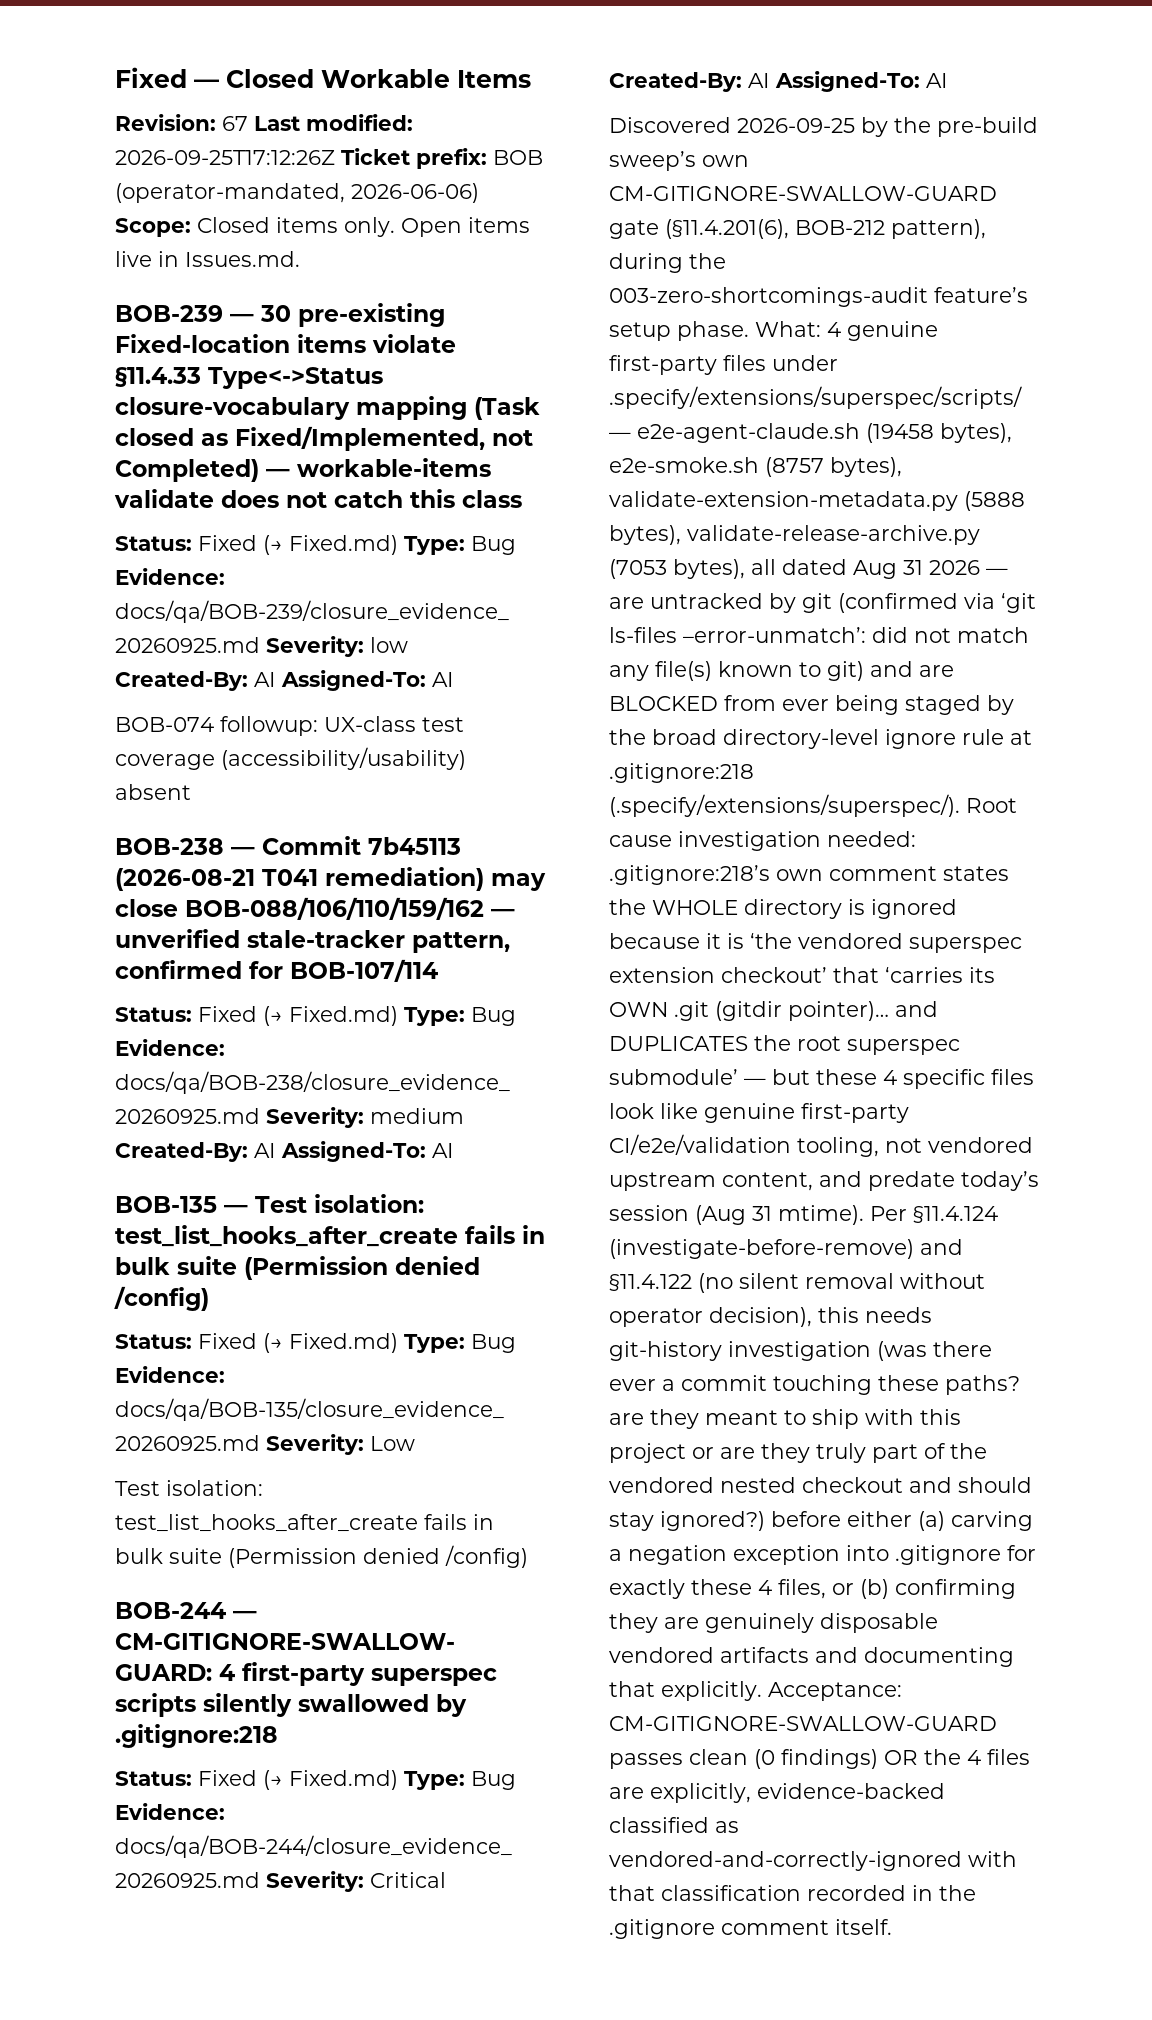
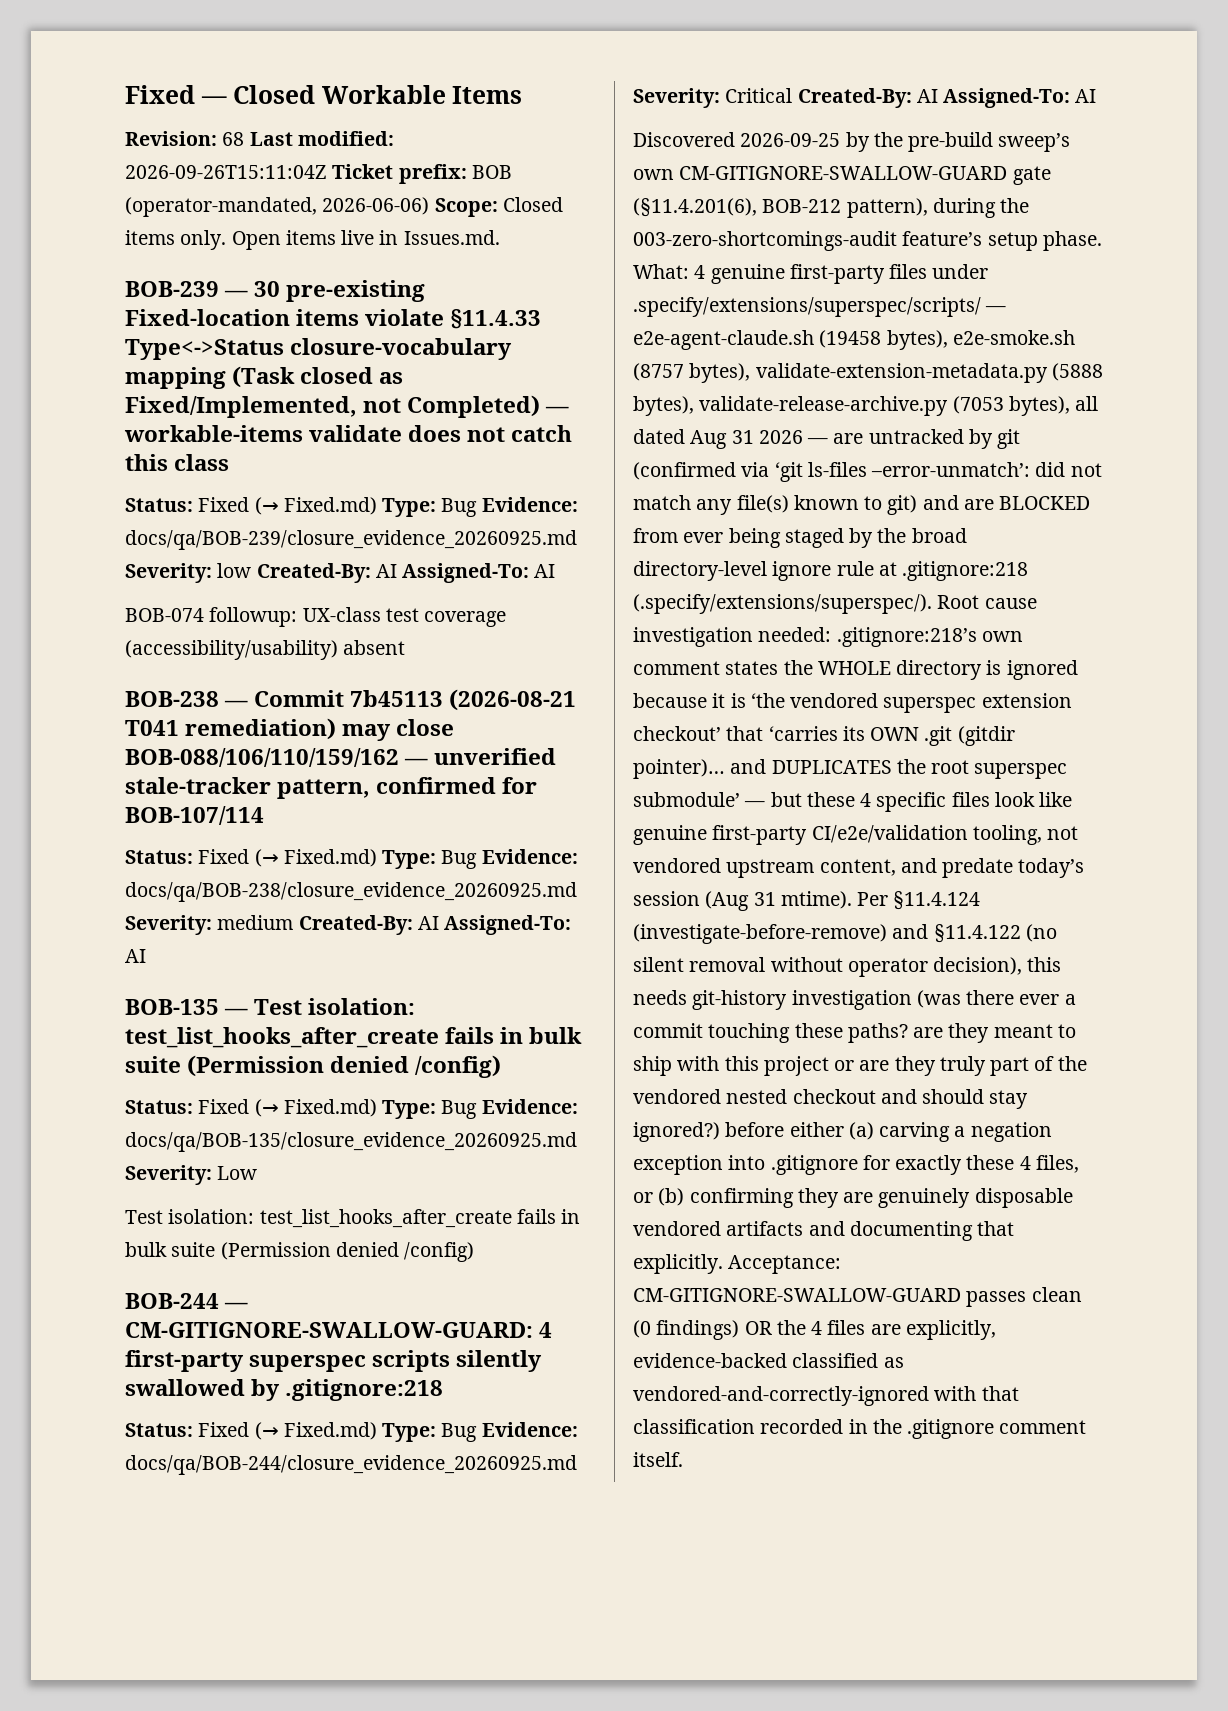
[222,116,248,131] 67 -> [222,132,245,146] 68
[115,150,335,165] 2026-09-25T17:12:26Z -> [125,165,327,179] 2026-09-26T15:11:04Z

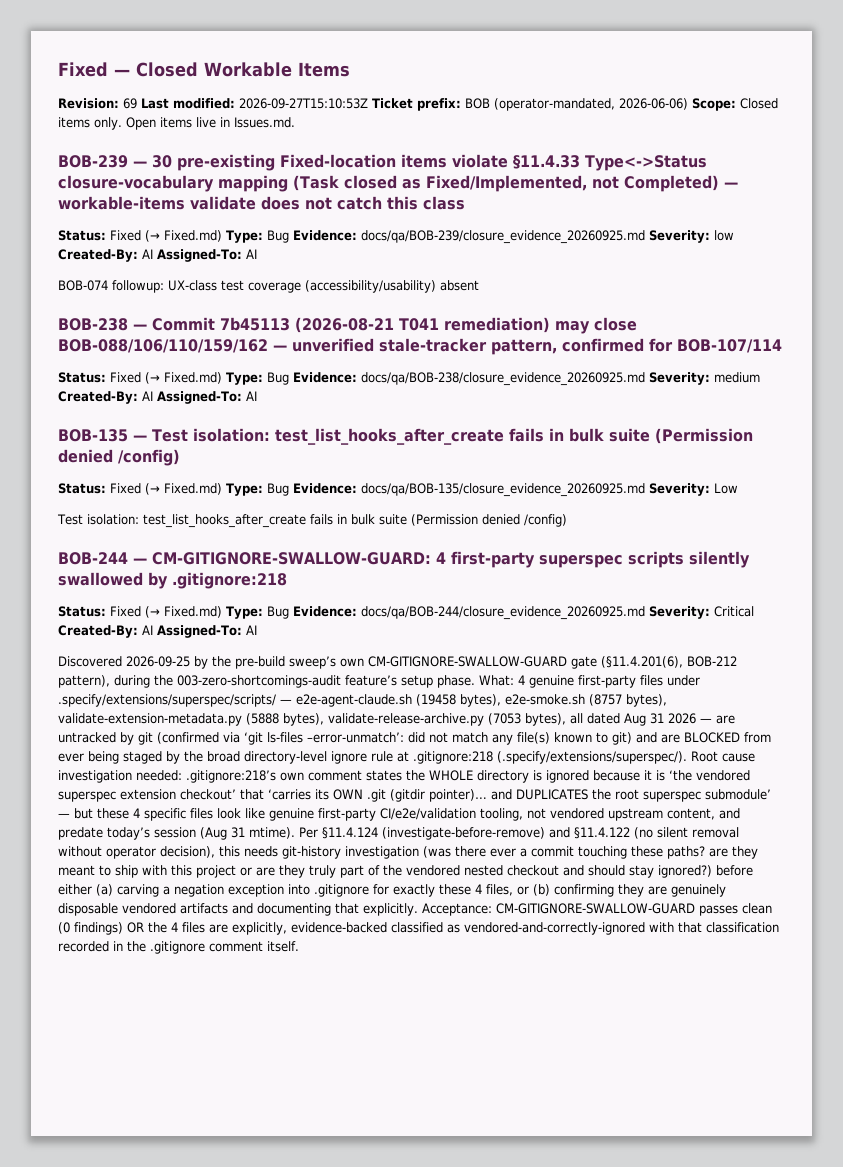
[222,132,245,146] 68 -> [123,98,137,109] 69
[125,165,327,179] 2026-09-26T15:11:04Z -> [239,98,368,109] 2026-09-27T15:10:53Z

